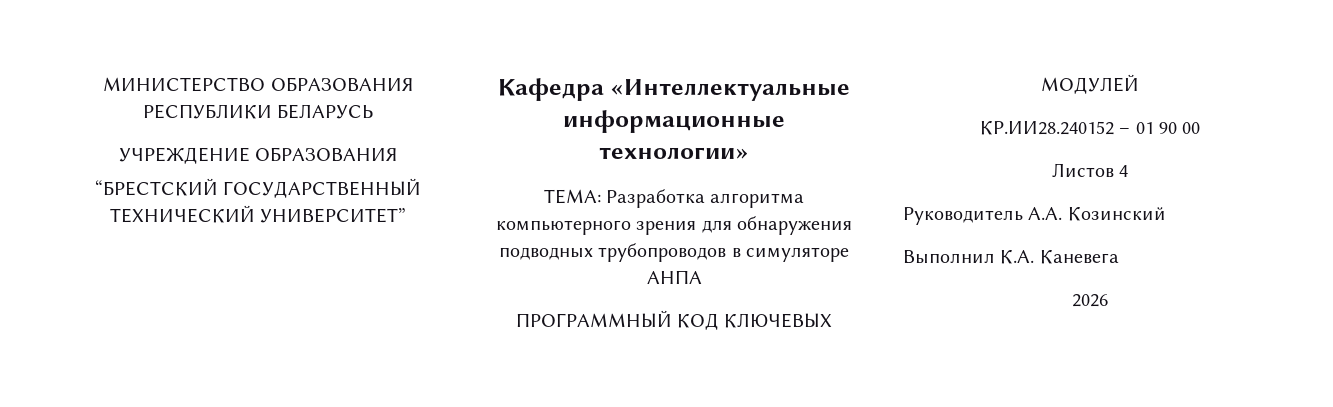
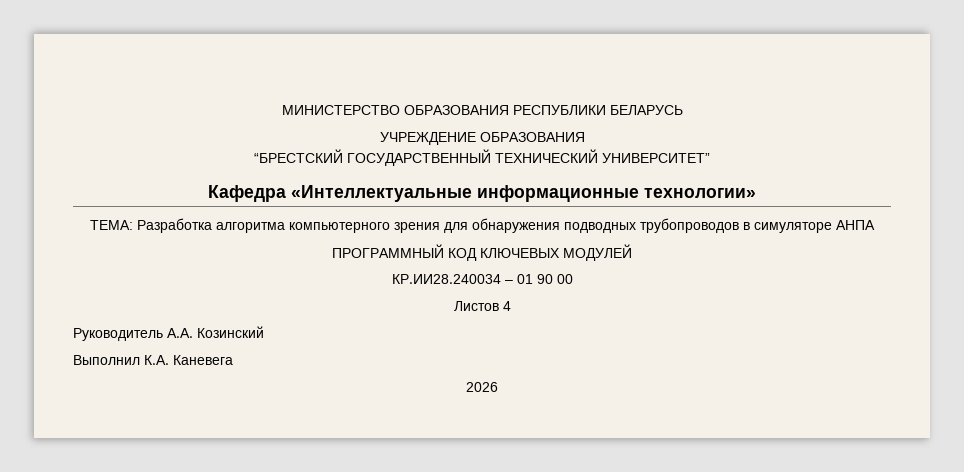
[979,121,1114,135] КР.ИИ28.240152 -> [391,274,501,284] КР.ИИ28.240034

